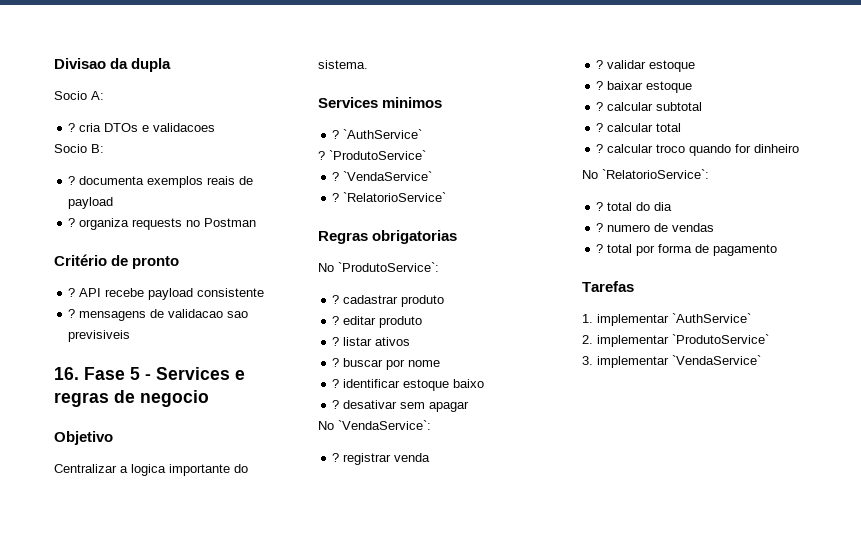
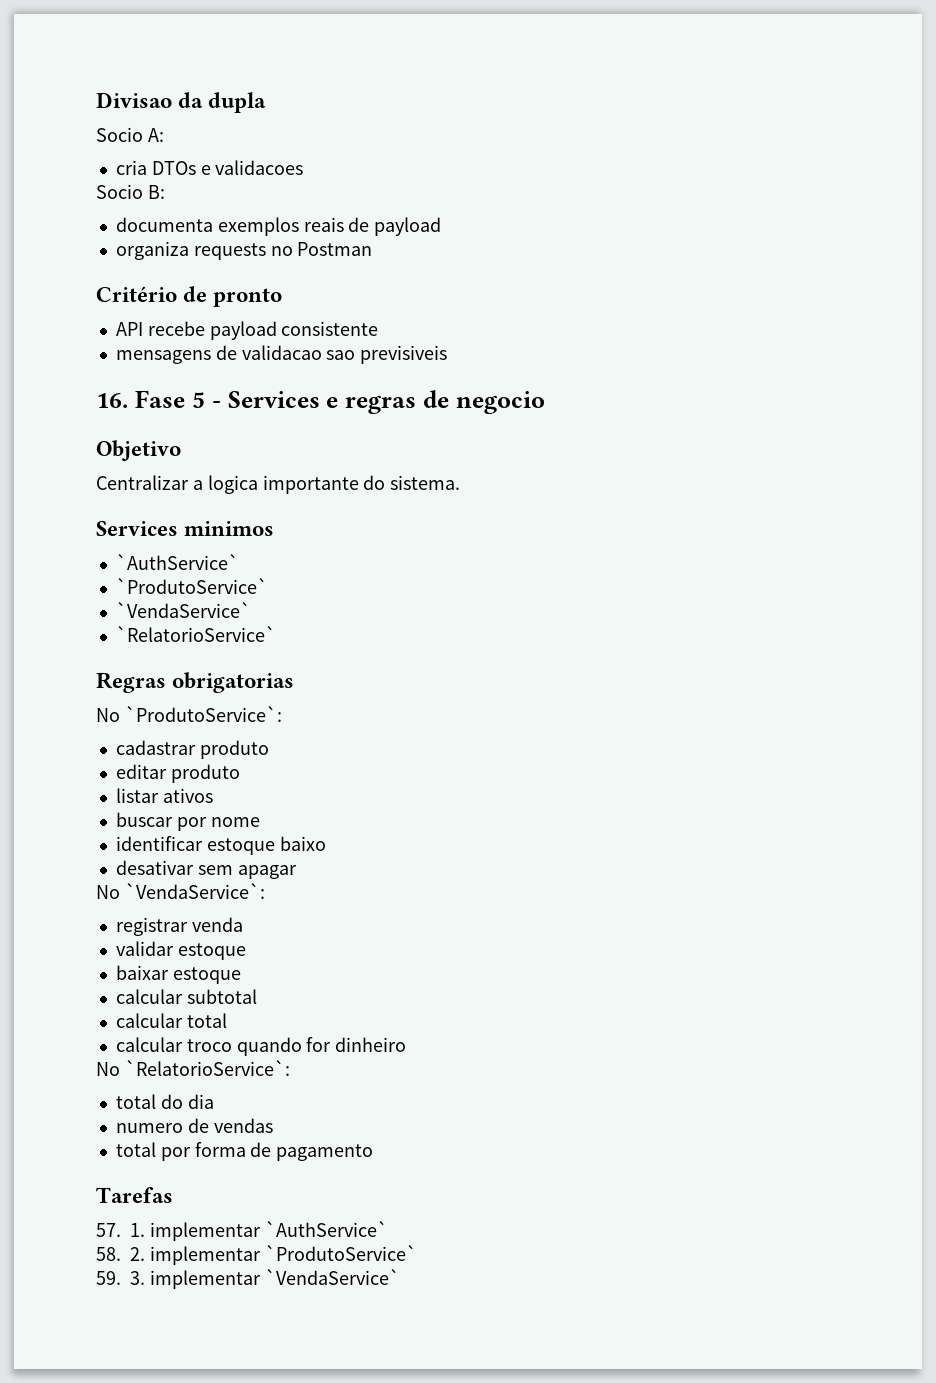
[68,123,76,132] ? -> (164, 135) none
[68,176,76,185] ? -> (165, 192) none
[68,218,76,227] ? -> (442, 226) none
[68,288,76,297] ? -> (283, 297) none
[68,309,76,318] ? -> (379, 328) none
[332,129,423,139] [318,150,426,160] [332,172,340,181] ? `AuthService` // ? `ProdutoService` // ? -> [115,554,239,570] [115,578,268,594] `AuthService` // `ProdutoService` //
[332,193,340,202] ? -> (251, 610) none
[332,295,340,304] ? -> (282, 714) none
[332,316,340,325] ? -> (269, 749) none
[332,337,340,346] ? -> (240, 773) none
[332,358,340,367] ? -> (213, 795) none
[332,379,340,388] ? -> (260, 822) none
[332,400,340,409] ? -> (326, 843) none
[332,453,340,462] ? -> (265, 891) none
[596,60,604,69] ? -> (243, 924) none
[596,81,604,90] ? -> (246, 951) none
[596,102,604,111] ? -> (241, 975) none
[596,123,604,132] ? -> (257, 996) none
[596,144,604,153] ? -> (227, 1020) none
[596,202,604,211] ? -> (290, 1068) none
[596,223,604,232] ? -> (214, 1101) none
[596,244,604,253] ? -> (273, 1125) none
(634, 286) none -> [96,1223,121,1237] 57.
(751, 318) none -> [96,1247,121,1261] 58.
(769, 339) none -> [96,1271,121,1285] 59.

